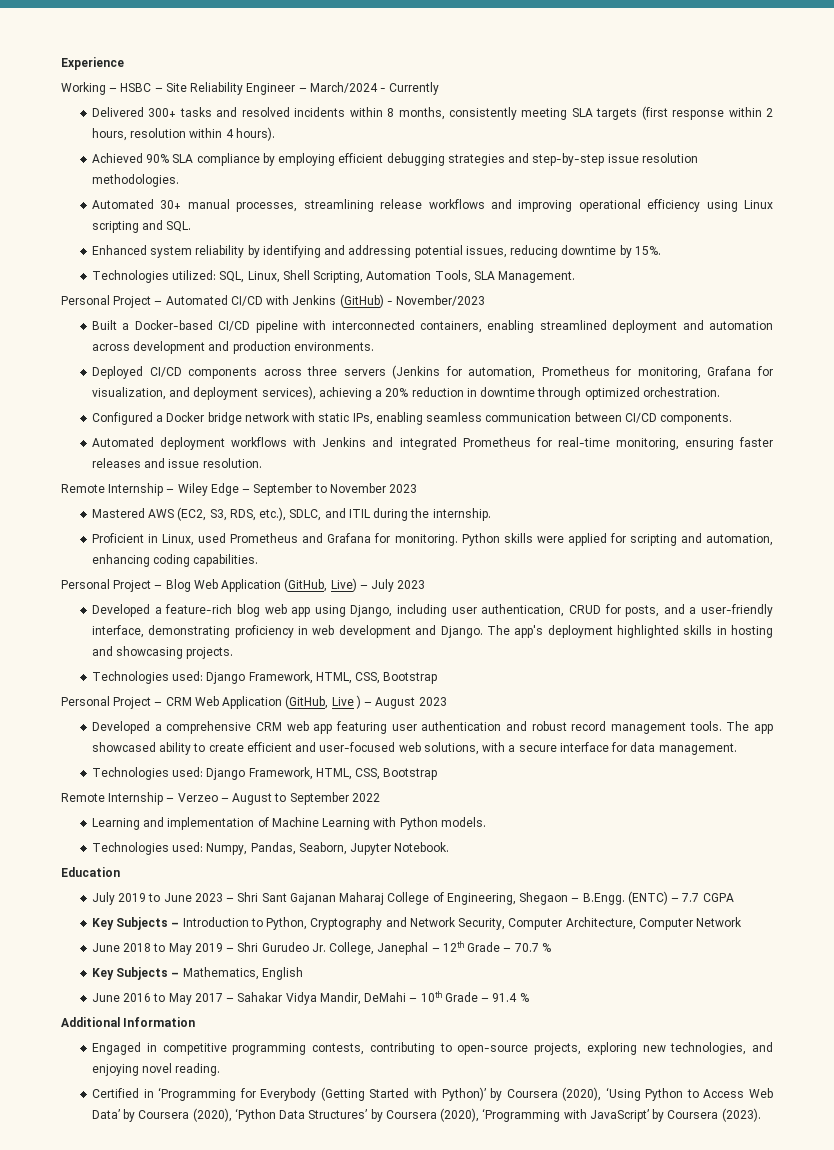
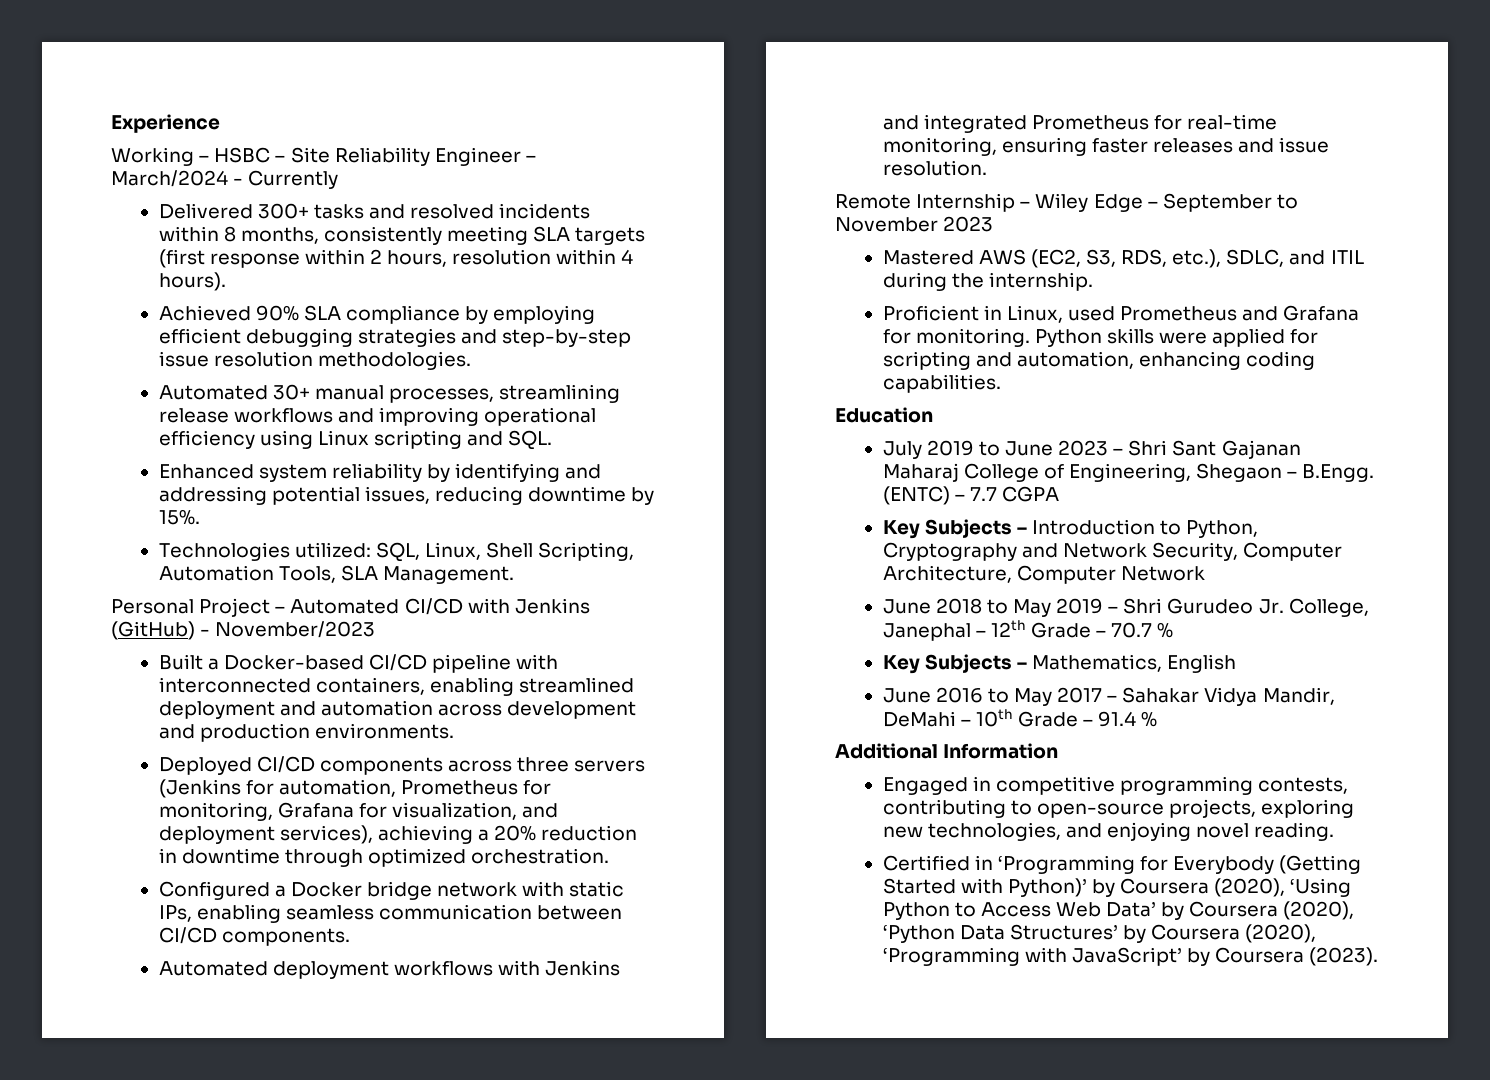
[61,578,426,592] [92,604,773,617] [92,625,774,638] [92,646,234,659] [92,671,438,684] [61,695,447,709] [92,721,773,734] [92,742,737,755] [92,767,438,780] [61,792,380,805] [92,817,486,830] [92,842,450,855] // Personal Project – Blog Web Application (GitHub, Live) – July 2023 // Developed a feature-rich blog web app using Django, including user authentication, CRUD for posts, and a user-friendly interface, demonstrating proficiency in web development and Django. The app's deployment highlighted skills in hosting and showcasing projects. // Technologies used: Django Framework, HTML, CSS, Bootstrap // Personal Project – CRM Web Application (GitHub, Live ) – August 2023 // Developed a comprehensive CRM web app featuring user authentication and robust record management tools. The app showcased ability to create efficient and user-focused web solutions, with a secure interface for data management. // Technologies used: Django Framework, HTML, CSS, Bootstrap // Remote Internship – Verzeo – August to September 2022 // Learning and implementation of Machine Learning with Python models. // Technologies used: Numpy, Pandas, Seaborn, Jupyter Notebook. -> (1001, 383) none

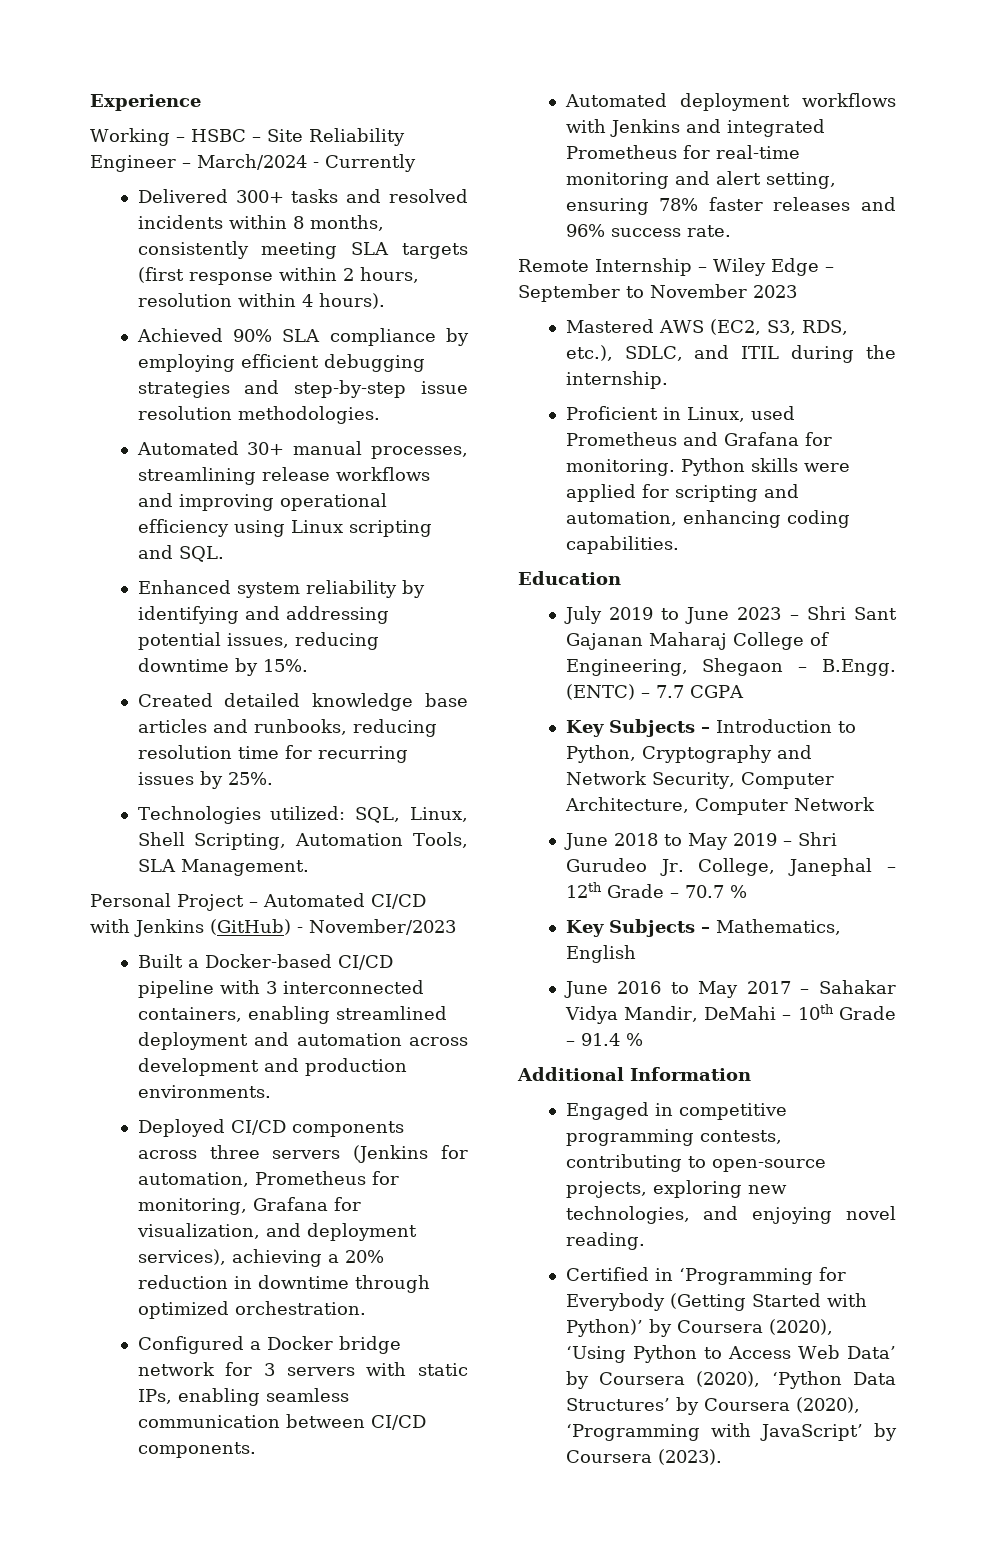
(200, 517) none -> [137,693,468,711] [137,719,437,737] [137,745,408,763] [137,771,273,789] // Created detailed knowledge base articles and runbooks, reducing resolution time for recurring issues by 25%.
(559, 662) none -> [265,981,277,994] 3
(518, 889) none -> [225,1362,355,1376] for 3 servers
[882,137,1330,156] [882,160,987,176] monitoring, ensuring faster releases and issue resolution. -> [565,171,836,189] [565,197,896,215] [565,224,731,237] monitoring and alert setting, ensuring 78% faster releases and 96% success rate.

